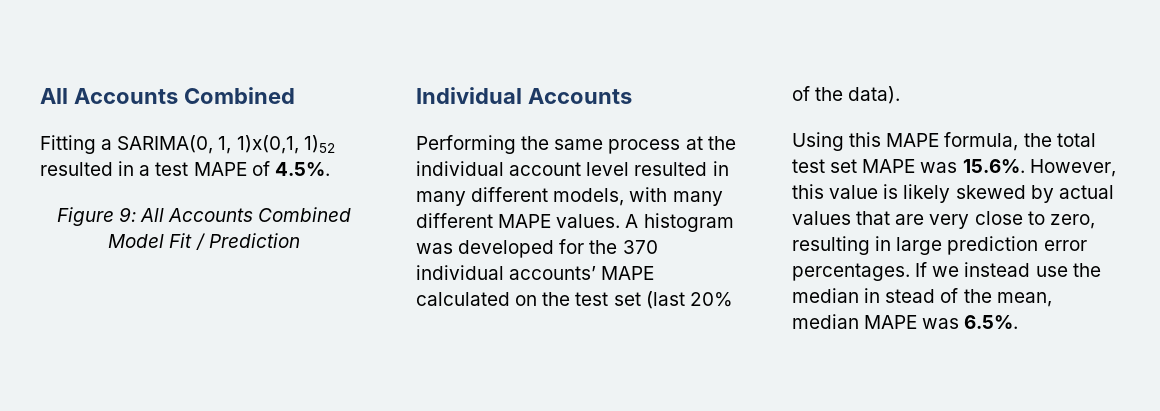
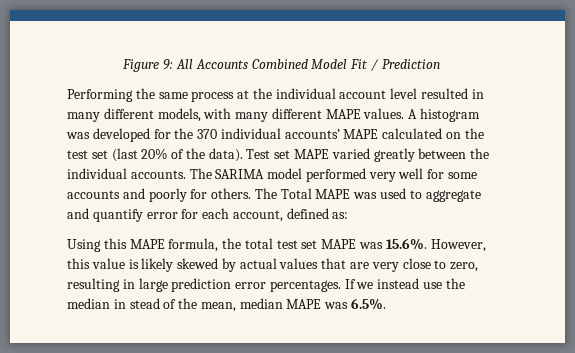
[40,87,295,104] [40,135,335,154] [40,161,330,176] All Accounts Combined // Fitting a SARIMA(0, 1, 1)x(0,1, 1)52 resulted in a test MAPE of 4.5%. // -> (122, 65) none
[416,87,632,104] // Individual Accounts -> (440, 64) none
(901, 95) none -> [246,148,490,162] [67,168,478,182] [67,188,481,202] [67,208,349,222] Test set MAPE varied greatly between the individual accounts. The SARIMA model performed very well for some accounts and poorly for others. The Total MAPE was used to aggregate and quantify error for each account, defined as:

